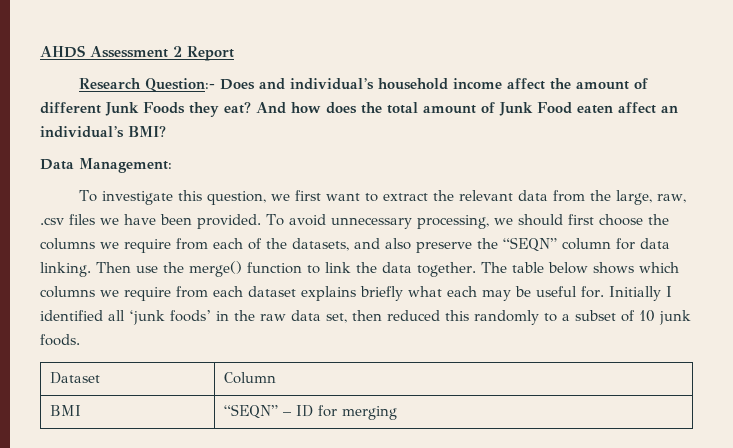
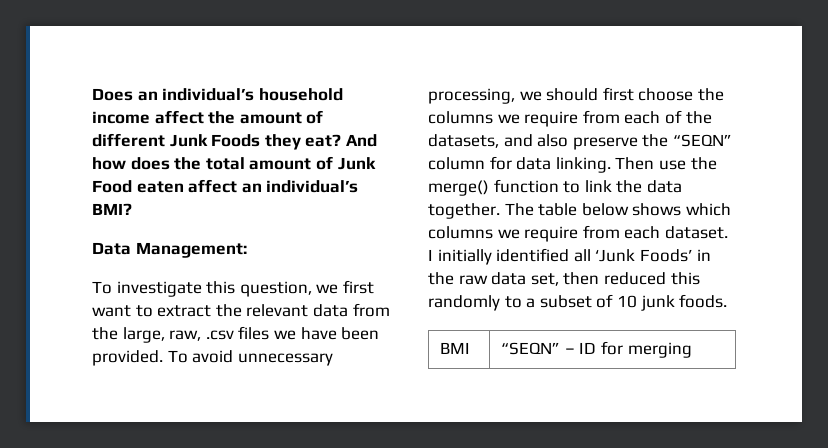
[40,45,234,61] [78,78,285,92] AHDS Assessment 2 Report // Research Question:- Does and -> [92,88,158,101] Does an
[248,286,672,301] [40,310,211,325] dataset explains briefly what each may be useful for. Initially I identified all ‘junk foods’ -> [664,226,728,239] [428,248,692,265] dataset. I initially identified all ‘Junk Foods’
[50,372,101,384] [224,372,277,384] // Dataset | Column -> (728, 301) none

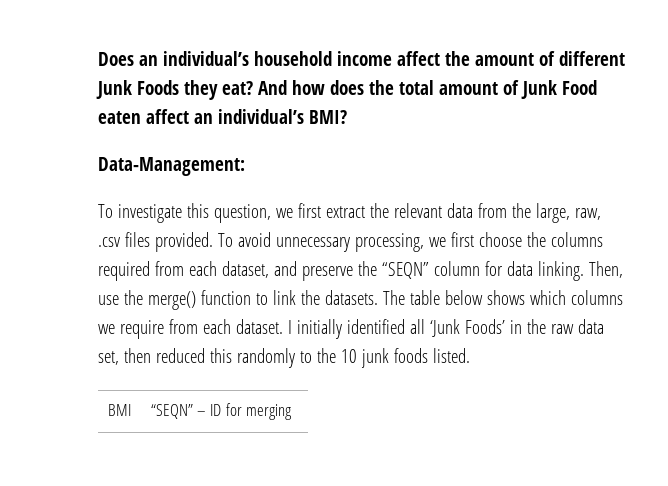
[92,242,247,258] Data Management: -> [98,157,245,176] Data-Management:
[92,305,153,317] want to -> (321, 210) none
[273,327,380,340] we have been -> (150, 239) none
[546,88,599,101] should -> (446, 242) none
[497,110,712,127] [428,134,569,148] we require from each of the datasets, and also -> [98,261,297,281] required from each dataset, and
[615,157,655,170] Then -> [588,261,623,278] Then,
[646,180,682,193] [428,203,500,219] data together. -> [324,290,378,305] datasets.
[526,294,728,311] a subset of 10 junk foods. -> [316,348,470,368] the 10 junk foods listed.

